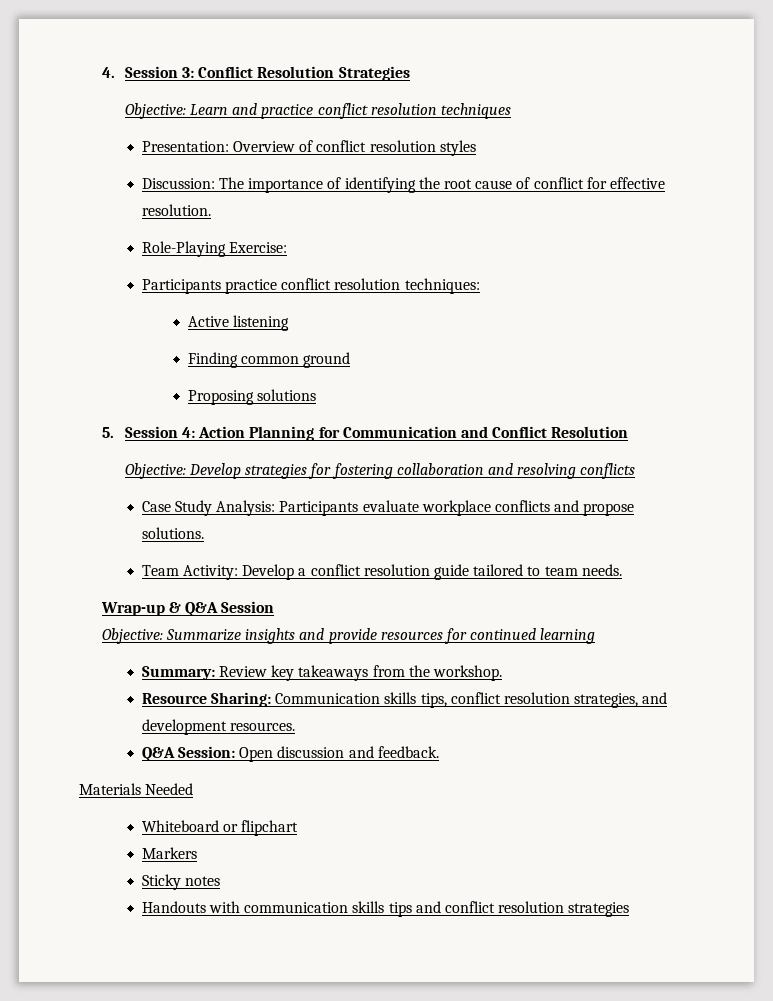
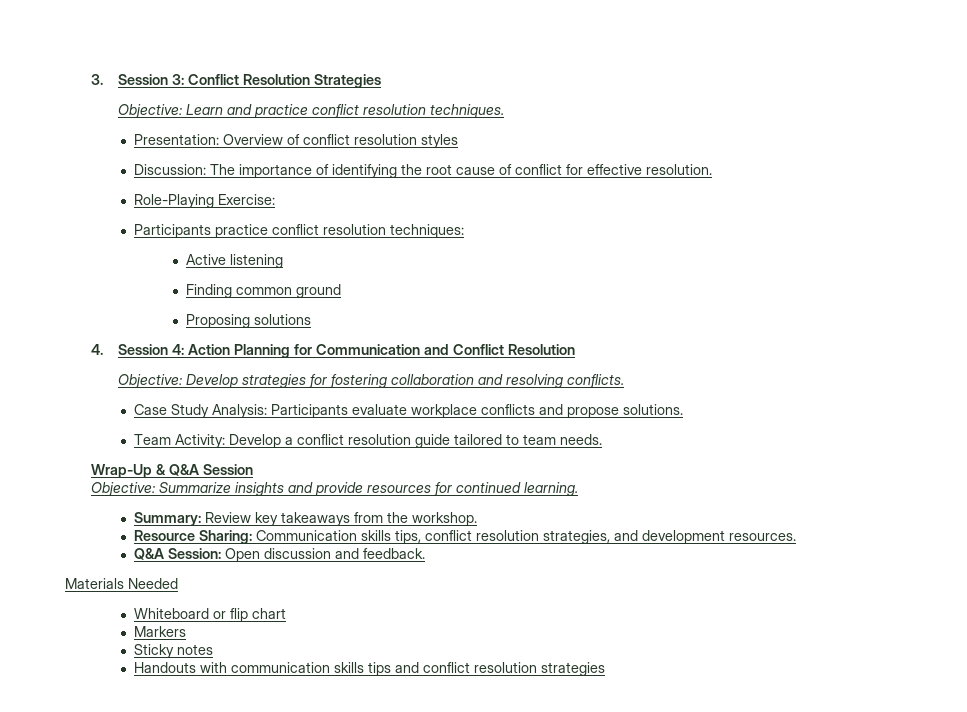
[101,67,115,78] 4. -> [91,74,104,85] 3.
[440,103,511,119] techniques -> [429,104,504,118] techniques.
[101,427,114,438] 5. -> [91,344,104,355] 4.
[580,463,636,479] conflicts -> [566,374,624,388] conflicts.
[100,602,165,616] Wrap-up -> [91,464,153,478] Wrap-Up
[540,628,596,644] learning -> [524,482,579,496] learning.
[241,820,299,836] flipchart -> [229,608,286,622] flip chart

